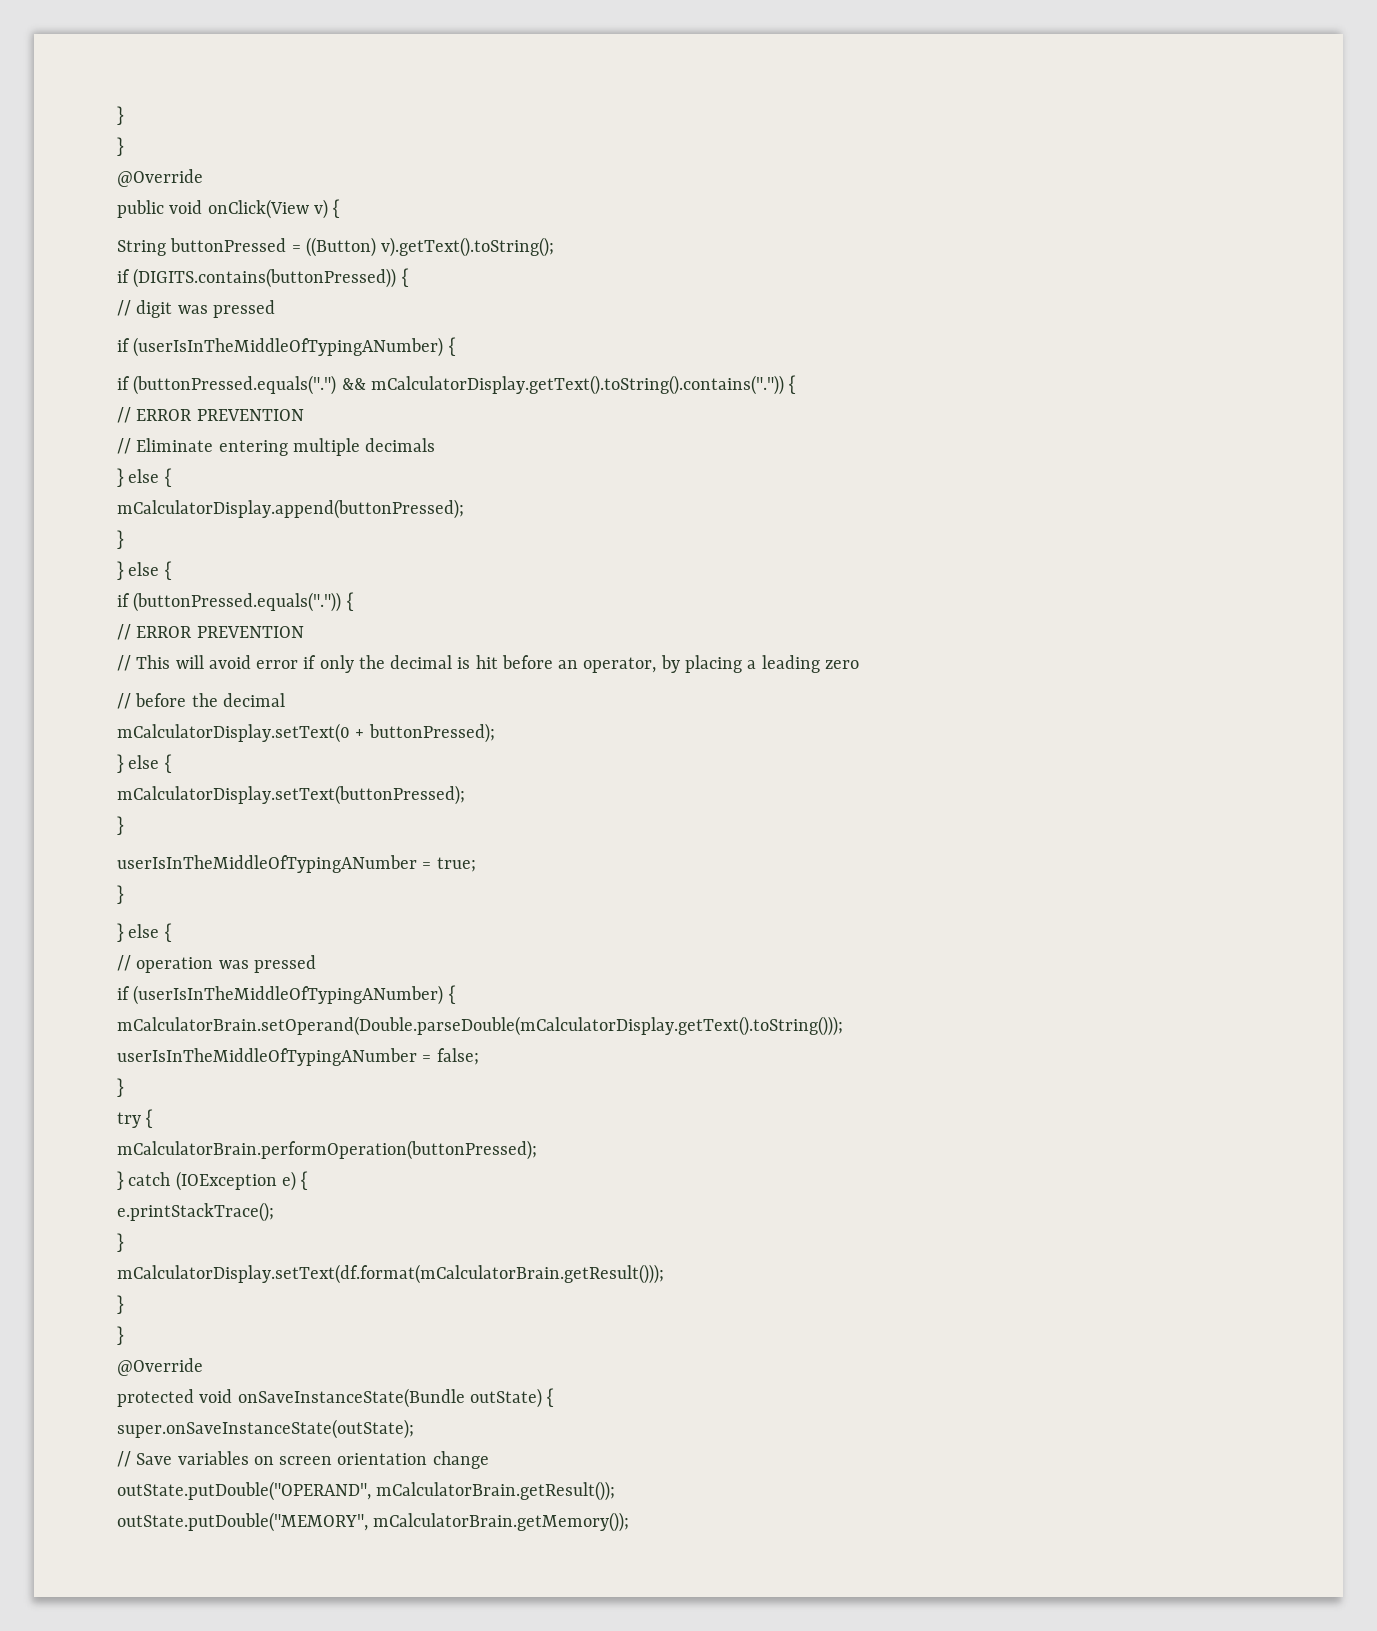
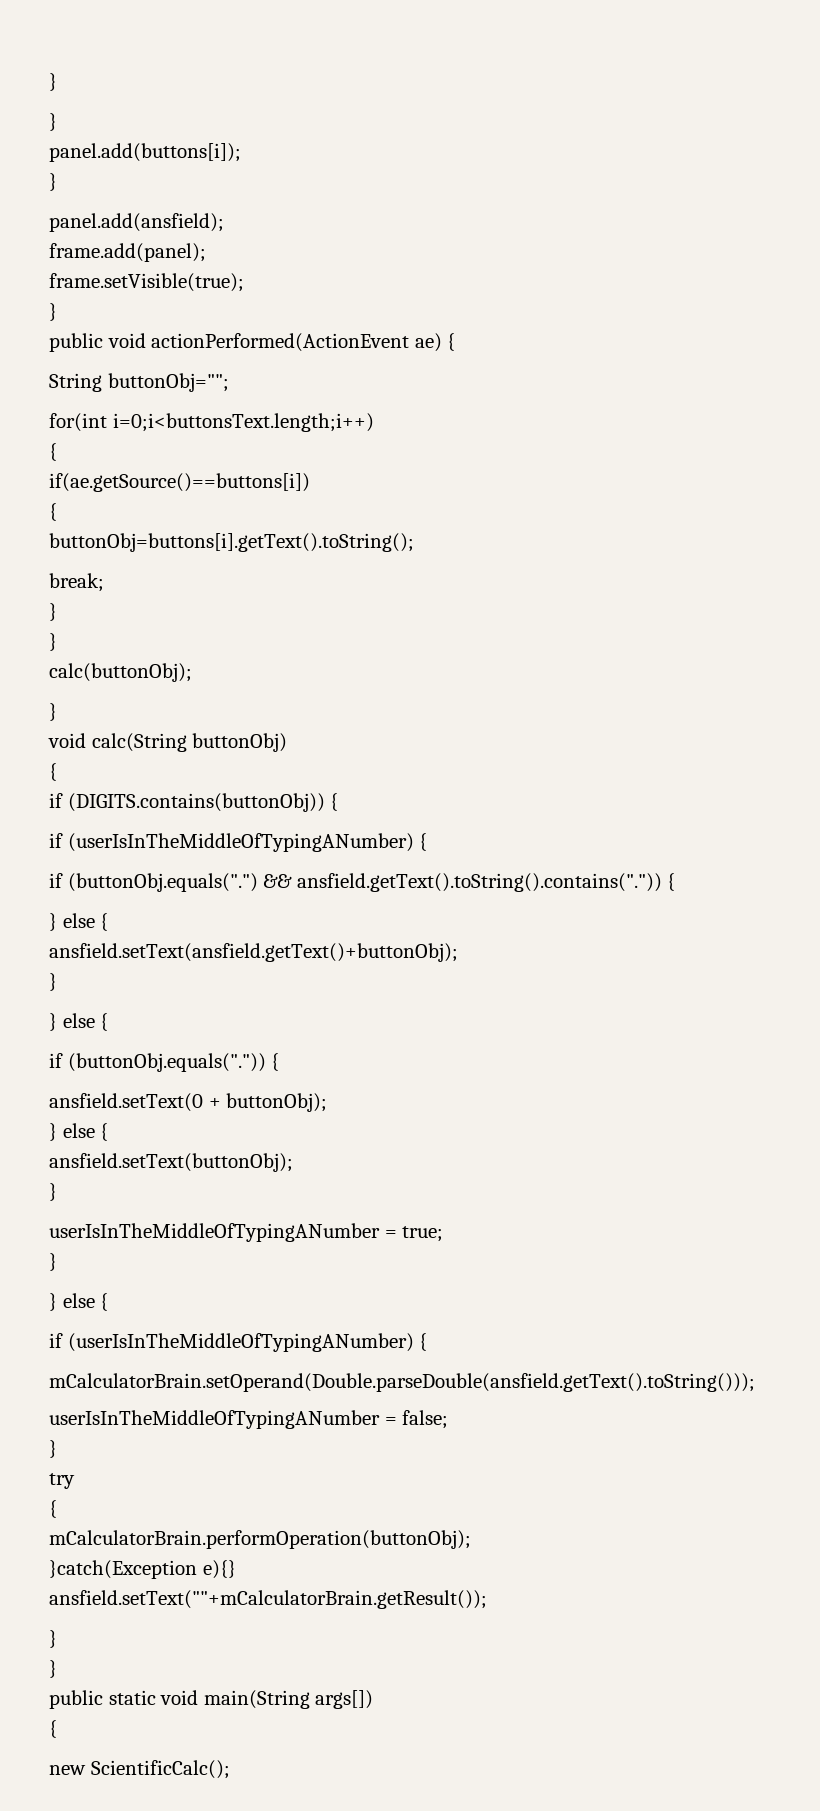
[117,106,124,125] [117,137,124,156] [117,169,203,187] } // } // @Override -> [49,73,57,91] [49,113,57,131] [49,143,241,162] [49,173,57,191] [49,213,224,232] [49,243,206,262] [49,273,244,292] [49,303,57,321] } // } // panel.add(buttons[i]); // } // panel.add(ansfield); // frame.add(panel); // frame.setVisible(true); // }
[207,199,328,219] onClick(View v) -> [151,333,442,352] actionPerformed(ActionEvent ae)
[170,237,555,257] [117,268,409,288] [117,300,275,318] buttonPressed = ((Button) v).getText().toString(); // if (DIGITS.contains(buttonPressed)) { // // digit was pressed -> [107,373,229,392] [49,413,374,432] [49,443,57,461] [49,473,310,492] [49,503,57,521] [49,533,414,552] [49,573,104,592] [49,603,57,621] [49,633,57,651] [49,663,192,682] [49,703,57,721] [48,733,288,752] [49,763,57,781] [49,793,339,812] buttonObj=""; // for(int i=0;i<buttonsText.length;i++) // { // if(ae.getSource()==buttons[i]) // { // buttonObj=buttons[i].getText().toString(); // break; // } // } // calc(buttonObj); // } // void calc(String buttonObj) // { // if (DIGITS.contains(buttonObj)) {
[133,375,797,395] [117,407,304,423] [117,438,436,456] [117,468,172,487] [117,499,464,519] [117,530,124,549] [117,561,172,580] [117,592,354,612] [117,624,304,640] [117,655,859,673] [117,693,285,709] [117,723,495,743] [117,754,172,773] [117,785,465,805] (buttonPressed.equals(".") && mCalculatorDisplay.getText().toString().contains(".")) { // // ERROR PREVENTION // // Eliminate entering multiple decimals // } else { // mCalculatorDisplay.append(buttonPressed); // } // } else { // if (buttonPressed.equals(".")) { // // ERROR PREVENTION // // This will avoid error if only the decimal is hit before an operator, by placing a leading zero // // before the decimal // mCalculatorDisplay.setText(0 + buttonPressed); // } else { // mCalculatorDisplay.setText(buttonPressed); -> [67,873,676,892] [49,913,109,931] [49,943,458,962] [49,973,57,991] [49,1013,109,1031] [49,1053,280,1072] [49,1093,328,1112] [49,1123,109,1141] [49,1153,293,1172] (buttonObj.equals(".") && ansfield.getText().toString().contains(".")) { // } else { // ansfield.setText(ansfield.getText()+buttonObj); // } // } else { // if (buttonObj.equals(".")) { // ansfield.setText(0 + buttonObj); // } else { // ansfield.setText(buttonObj);
[117,955,316,973] [117,985,456,1005] [117,1016,843,1036] // // operation was pressed // if (userIsInTheMiddleOfTypingANumber) { // mCalculatorBrain.setOperand(Double.parseDouble(mCalculatorDisplay.getText().toString())); -> [49,1333,428,1352] [49,1373,755,1392] // if (userIsInTheMiddleOfTypingANumber) { // mCalculatorBrain.setOperand(Double.parseDouble(ansfield.getText().toString()));
[146,1109,154,1128] [117,1140,537,1160] [117,1171,309,1191] [117,1202,274,1222] [117,1233,124,1252] [117,1264,664,1284] [117,1295,124,1314] [117,1326,124,1345] [117,1358,203,1376] [117,1388,555,1408] [117,1419,414,1439] [117,1451,489,1469] [117,1481,616,1501] [117,1512,630,1532] { // mCalculatorBrain.performOperation(buttonPressed); // } catch (IOException e) { // e.printStackTrace(); // } // mCalculatorDisplay.setText(df.format(mCalculatorBrain.getResult())); // } // } // @Override // protected void onSaveInstanceState(Bundle outState) { // super.onSaveInstanceState(outState); // // Save variables on screen orientation change // outState.putDouble("OPERAND", mCalculatorBrain.getResult()); // outState.putDouble("MEMORY", mCalculatorBrain.getMemory()); -> [49,1500,57,1518] [49,1530,471,1549] [49,1560,236,1579] [49,1590,487,1609] [49,1630,57,1648] [49,1660,57,1678] [49,1690,374,1709] [49,1720,57,1738] [49,1760,230,1779] // { // mCalculatorBrain.performOperation(buttonObj); // }catch(Exception e){} // ansfield.setText(""+mCalculatorBrain.getResult()); // } // } // public static void main(String args[]) // { // new ScientificCalc();

